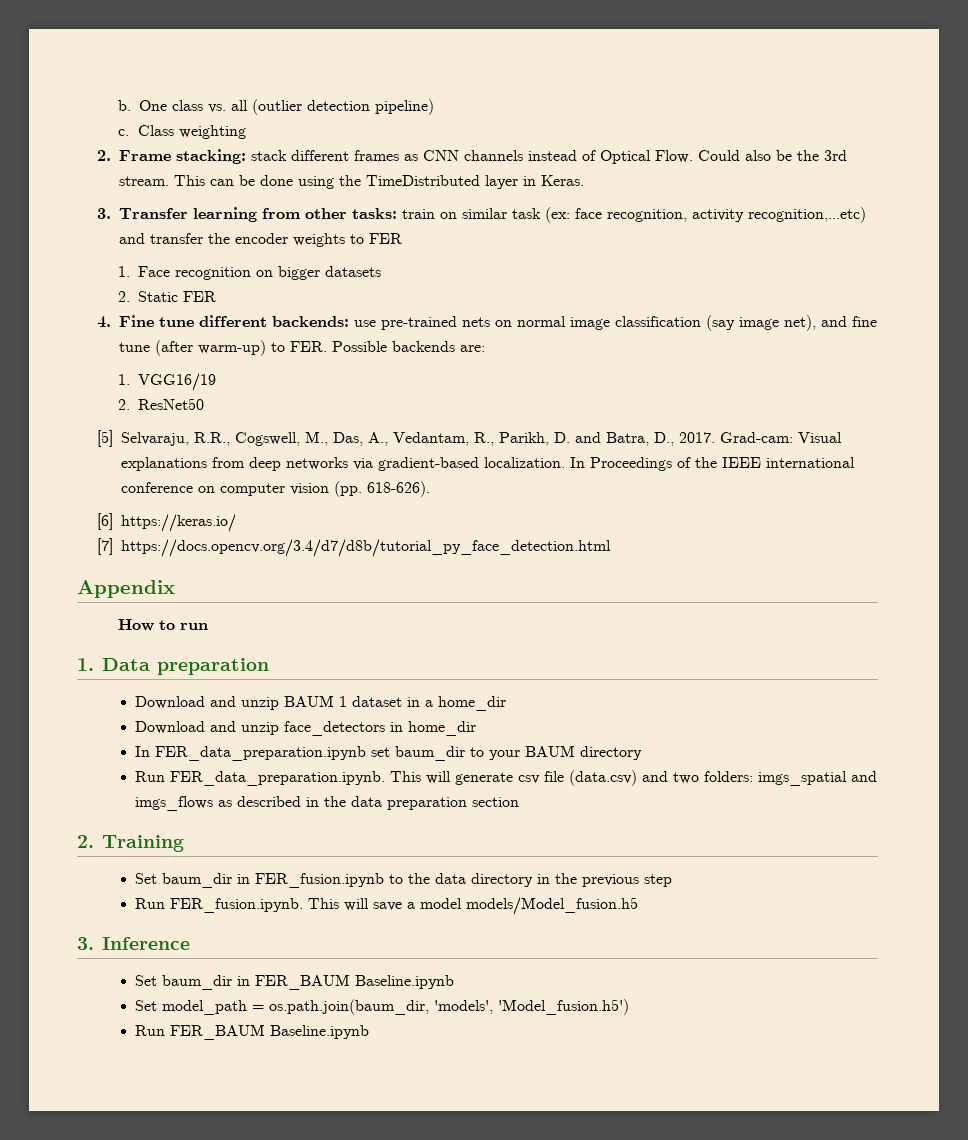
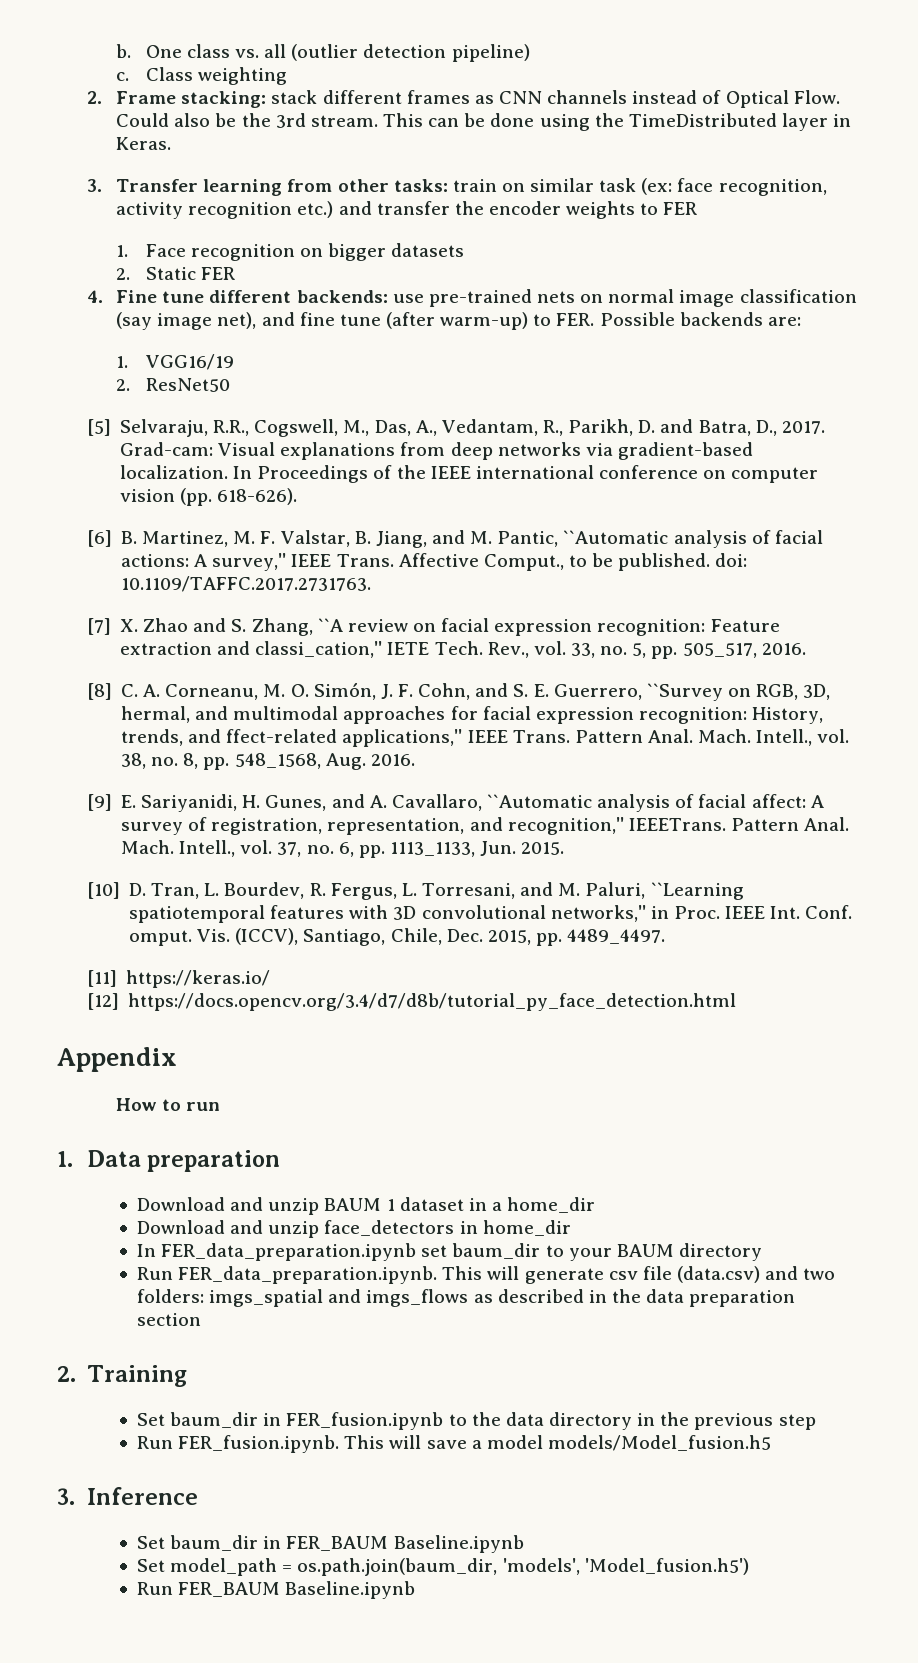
[748,207,867,223] recognition,...etc) -> [188,201,334,219] recognition etc.)
(114, 521) none -> [121,530,823,548] [121,553,748,571] [121,576,372,592] [86,618,780,636] [120,641,806,659] [86,682,831,701] [121,706,824,724] [121,729,850,747] [121,753,415,770] [86,794,824,812] [121,817,850,835] [121,840,565,858] [86,882,744,900] [129,905,853,923] [129,928,666,946] [86,970,117,987] B. Martinez, M. F. Valstar, B. Jiang, and M. Pantic, ``Automatic analysis of facial actions: A survey,'' IEEE Trans. Affective Comput., to be published. doi: 10.1109/TAFFC.2017.2731763. // [7] X. Zhao and S. Zhang, ``A review on facial expression recognition: Feature extraction and classi_cation,'' IETE Tech. Rev., vol. 33, no. 5, pp. 505_517, 2016. // [8] C. A. Corneanu, M. O. Simón, J. F. Cohn, and S. E. Guerrero, ``Survey on RGB, 3D, hermal, and multimodal approaches for facial expression recognition: History, trends, and ffect-related applications,'' IEEE Trans. Pattern Anal. Mach. Intell., vol. 38, no. 8, pp. 548_1568, Aug. 2016. // [9] E. Sariyanidi, H. Gunes, and A. Cavallaro, ``Automatic analysis of facial affect: A survey of registration, representation, and recognition,'' IEEETrans. Pattern Anal. Mach. Intell., vol. 37, no. 6, pp. 1113_1133, Jun. 2015. // [10] D. Tran, L. Bourdev, R. Fergus, L. Torresani, and M. Paluri, ``Learning spatiotemporal features with 3D convolutional networks,'' in Proc. IEEE Int. Conf. omput. Vis. (ICCV), Santiago, Chile, Dec. 2015, pp. 4489_4497. // [11]
[97,538,114,555] [7] -> [86,993,119,1010] [12]

